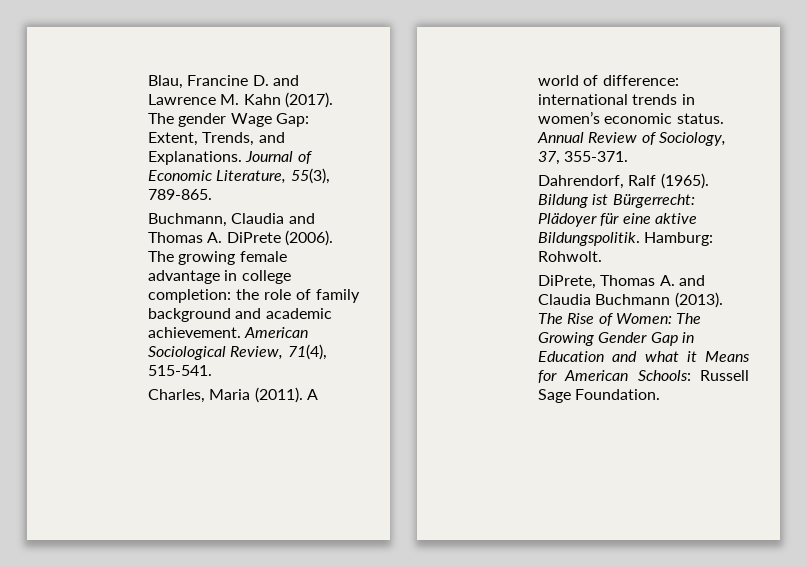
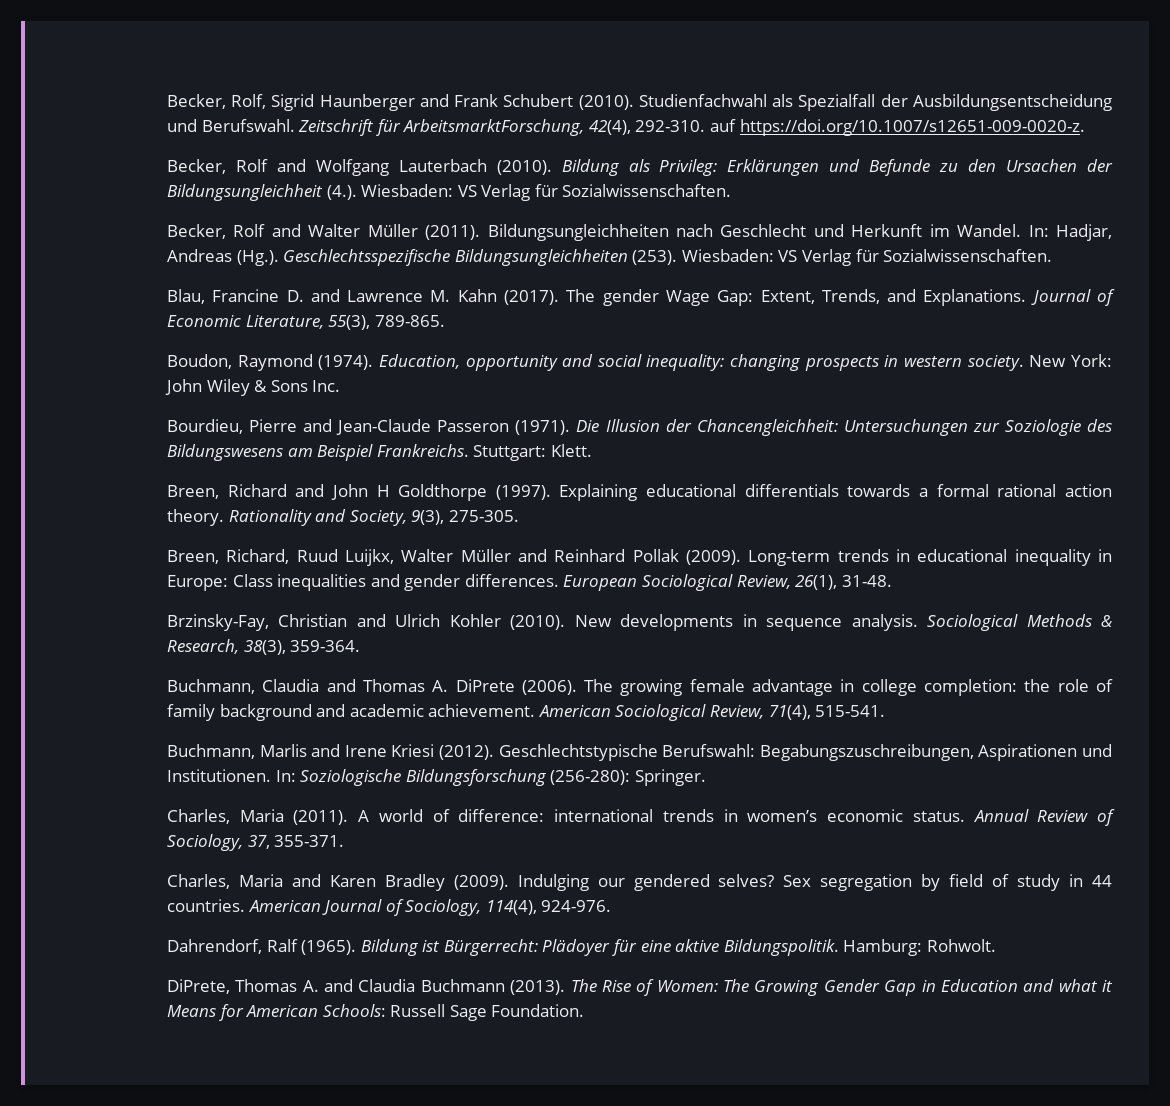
(148, 82) none -> [166,94,1112,111] [166,119,1085,136] [166,159,1114,176] [166,184,732,201] [166,224,1112,241] [166,249,1053,266] Becker, Rolf, Sigrid Haunberger and Frank Schubert (2010). Studienfachwahl als Spezialfall der Ausbildungsentscheidung und Berufswahl. Zeitschrift für ArbeitsmarktForschung, 42(4), 292-310. auf https://doi.org/10.1007/s12651-009-0020-z. // Becker, Rolf and Wolfgang Lauterbach (2010). Bildung als Privileg: Erklärungen und Befunde zu den Ursachen der Bildungsungleichheit (4.). Wiesbaden: VS Verlag für Sozialwissenschaften. // Becker, Rolf and Walter Müller (2011). Bildungsungleichheiten nach Geschlecht und Herkunft im Wandel. In: Hadjar, Andreas (Hg.). Geschlechtsspezifische Bildungsungleichheiten (253). Wiesbaden: VS Verlag für Sozialwissenschaften. //
(213, 194) none -> [166,354,1113,371] [164,379,341,396] [166,419,1112,436] [166,444,592,461] [166,484,1112,501] [166,509,519,526] [166,549,1113,566] [166,574,892,591] [166,614,1112,631] [166,639,361,655] // Boudon, Raymond (1974). Education, opportunity and social inequality: changing prospects in western society. New York: John Wiley & Sons Inc. // Bourdieu, Pierre and Jean-Claude Passeron (1971). Die Illusion der Chancengleichheit: Untersuchungen zur Soziologie des Bildungswesens am Beispiel Frankreichs. Stuttgart: Klett. // Breen, Richard and John H Goldthorpe (1997). Explaining educational differentials towards a formal rational action theory. Rationality and Society, 9(3), 275-305. // Breen, Richard, Ruud Luijkx, Walter Müller and Reinhard Pollak (2009). Long-term trends in educational inequality in Europe: Class inequalities and gender differences. European Sociological Review, 26(1), 31-48. // Brzinsky-Fay, Christian and Ulrich Kohler (2010). New developments in sequence analysis. Sociological Methods & Research, 38(3), 359-364.
(213, 370) none -> [166,744,1112,761] [166,769,706,786] // Buchmann, Marlis and Irene Kriesi (2012). Geschlechtstypische Berufswahl: Begabungszuschreibungen, Aspirationen und Institutionen. In: Soziologische Bildungsforschung (256-280): Springer.
(629, 156) none -> [166,874,1112,891] [166,899,612,916] // Charles, Maria and Karen Bradley (2009). Indulging our gendered selves? Sex segregation by field of study in 44 countries. American Journal of Sociology, 114(4), 924-976.

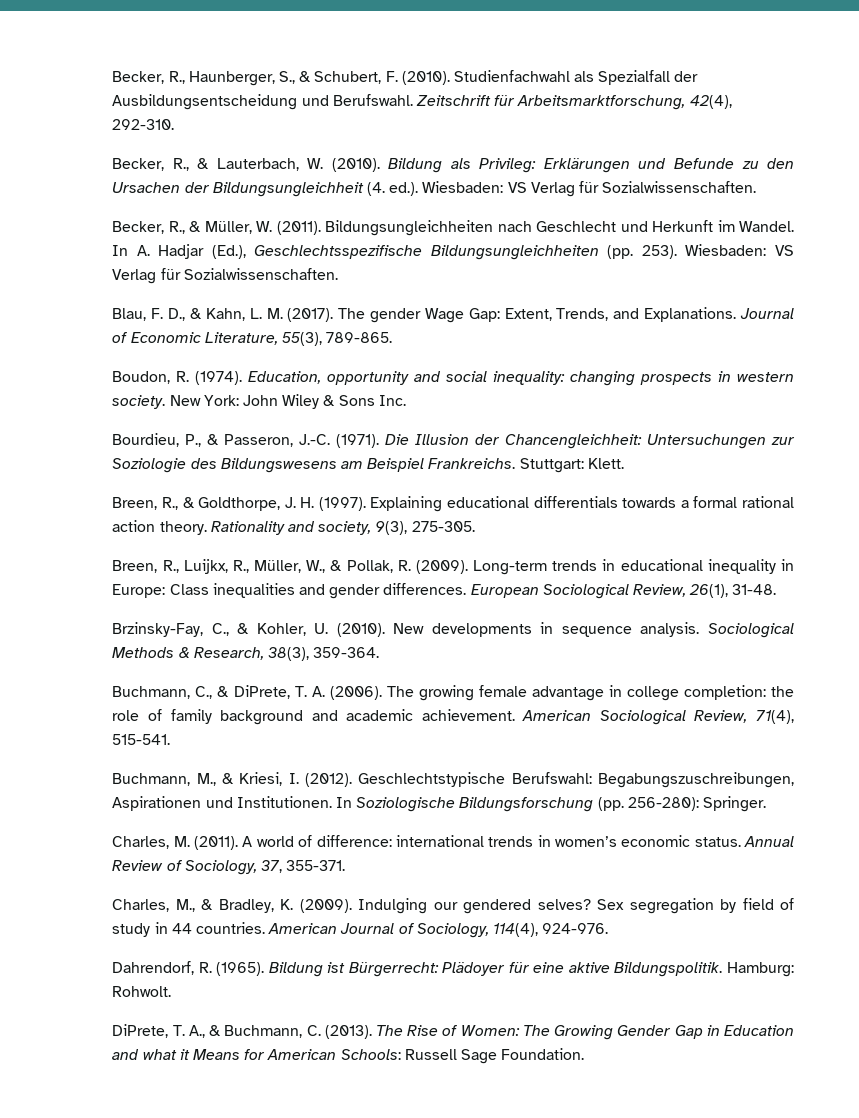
[166,94,574,111] Becker, Rolf, Sigrid Haunberger and Frank Schubert -> [112,71,398,86] Becker, R., Haunberger, S., & Schubert, F.
[403,119,585,136] ArbeitsmarktForschung, -> [517,95,686,110] Arbeitsmarktforschung,
[710,119,1085,136] [166,159,487,176] auf https://doi.org/10.1007/s12651-009-0020-z. // Becker, Rolf and Wolfgang Lauterbach -> [112,158,324,171] // Becker, R., & Lauterbach, W.
[326,185,357,200] (4.). -> [366,182,419,196] (4. ed.).
[233,224,418,237] Rolf and Walter Müller -> [168,221,273,234] R., & Müller, W.
[1028,224,1112,241] [166,249,678,266] In: Hadjar, Andreas (Hg.). Geschlechtsspezifische Bildungsungleichheiten (253). -> [112,244,677,260] In A. Hadjar (Ed.), Geschlechtsspezifische Bildungsungleichheiten (pp. 253).
[212,289,497,302] Francine D. and Lawrence M. Kahn -> [151,308,283,321] F. D., & Kahn, L. M.
[237,354,313,371] Raymond -> [176,371,190,382] R.
[249,419,510,435] Pierre and Jean-Claude Passeron -> [185,434,331,447] P., & Passeron, J.-C.
[227,484,488,501] Richard and John H Goldthorpe -> [161,497,315,511] R., & Goldthorpe, J. H.
[349,510,407,526] Society, -> [318,521,372,535] society,
[226,549,679,566] Richard, Ruud Luijkx, Walter Müller and Reinhard Pollak -> [162,559,411,574] R., Luijkx, R., Müller, W., & Pollak, R.
[278,614,501,627] Christian and Ulrich Kohler -> [211,623,329,636] C., & Kohler, U.
[262,679,515,692] Claudia and Thomas A. DiPrete -> [195,685,325,699] C., & DiPrete, T. A.
[259,744,435,757] Marlis and Irene Kriesi -> [196,772,299,786] M., & Kriesi, I.
[275,770,296,782] In: -> [335,797,352,808] In
[550,770,631,785] (256-280): -> [597,797,699,811] (pp. 256-280):
[239,809,284,822] Maria -> [173,836,190,847] M.
[238,874,445,891] Maria and Karen Bradley -> [175,899,294,913] M., & Bradley, K.
[266,939,298,952] Ralf -> [198,962,212,973] R.
[235,979,505,992] Thomas A. and Claudia Buchmann -> [172,1025,321,1038] T. A., & Buchmann, C.

